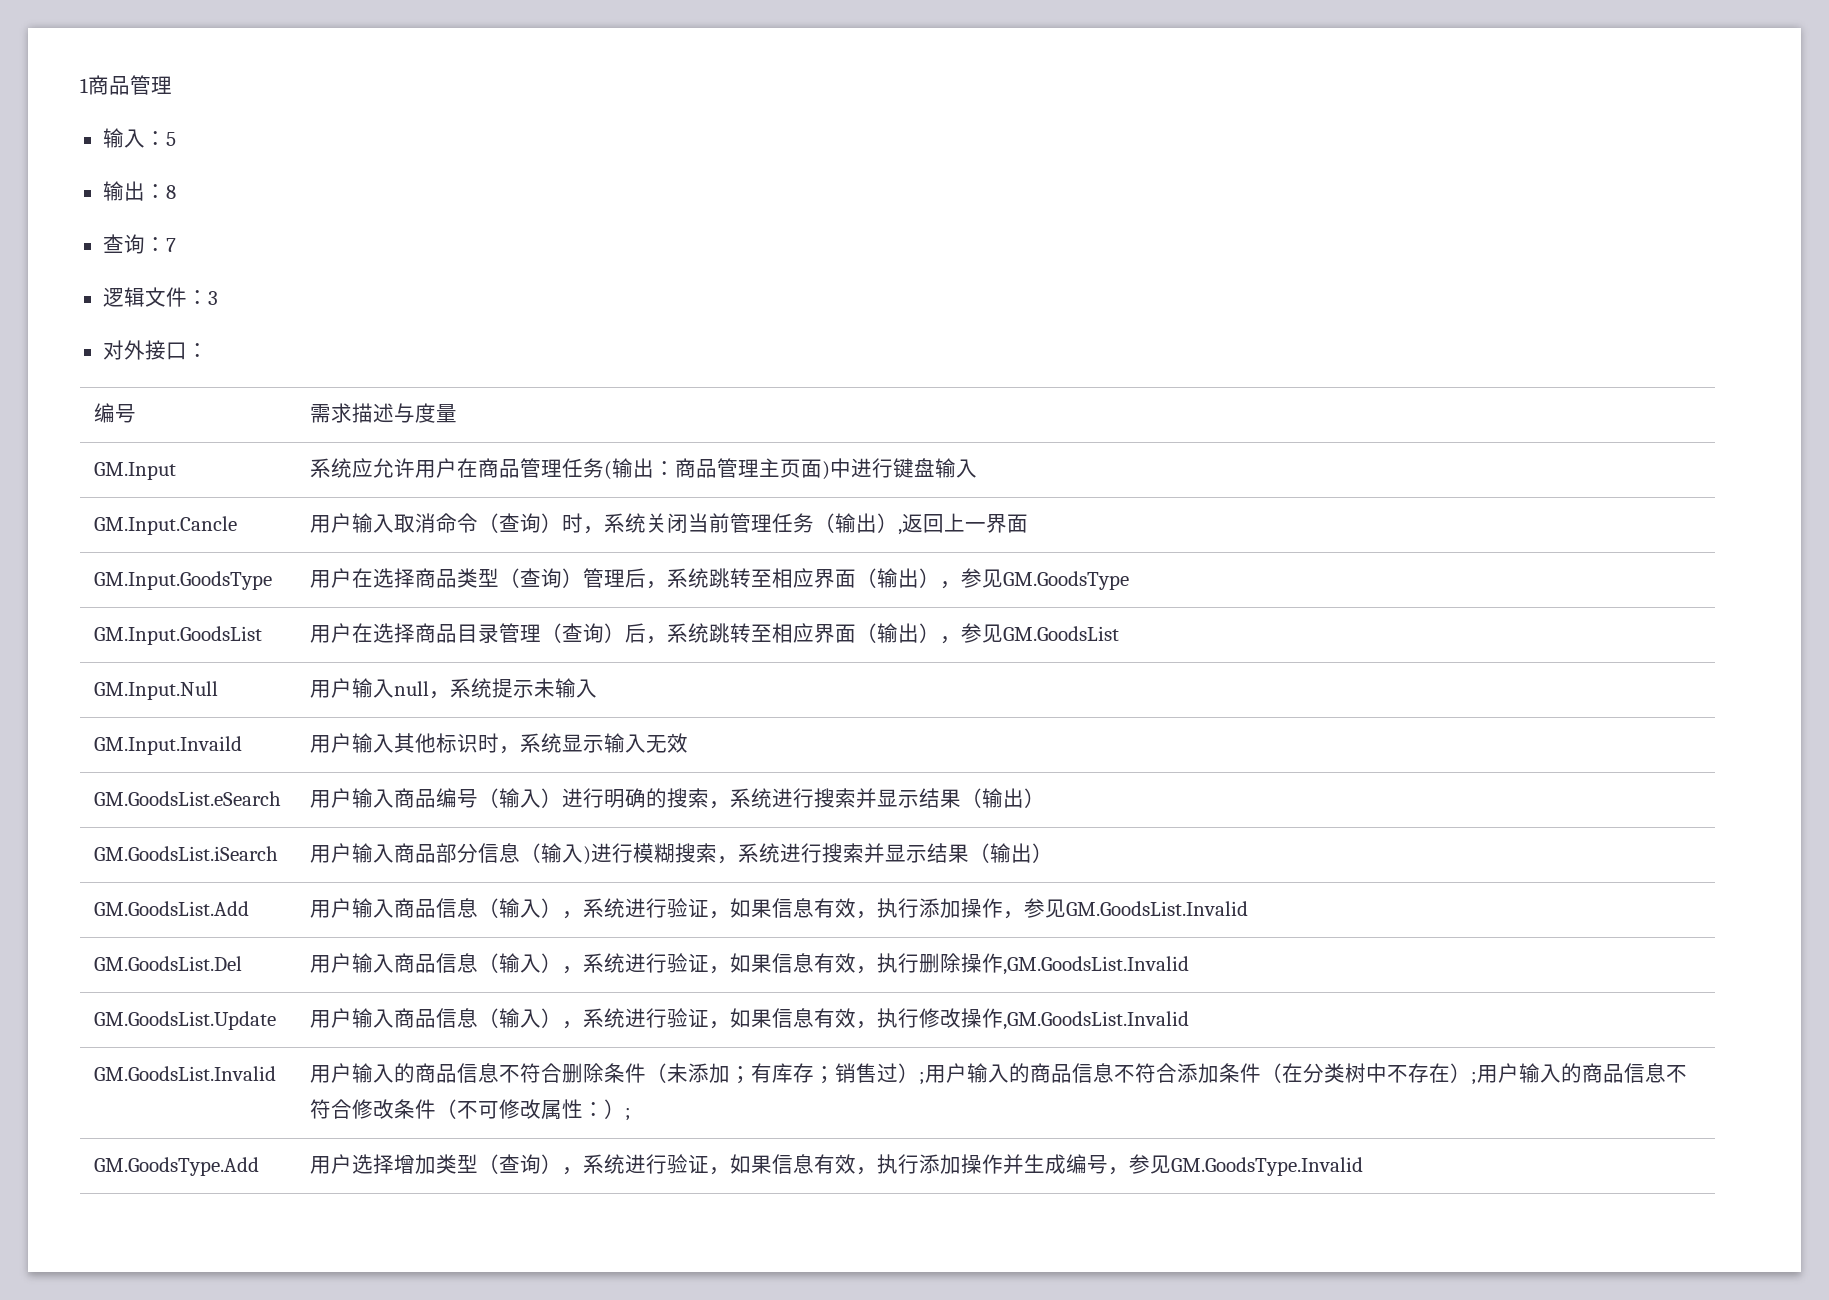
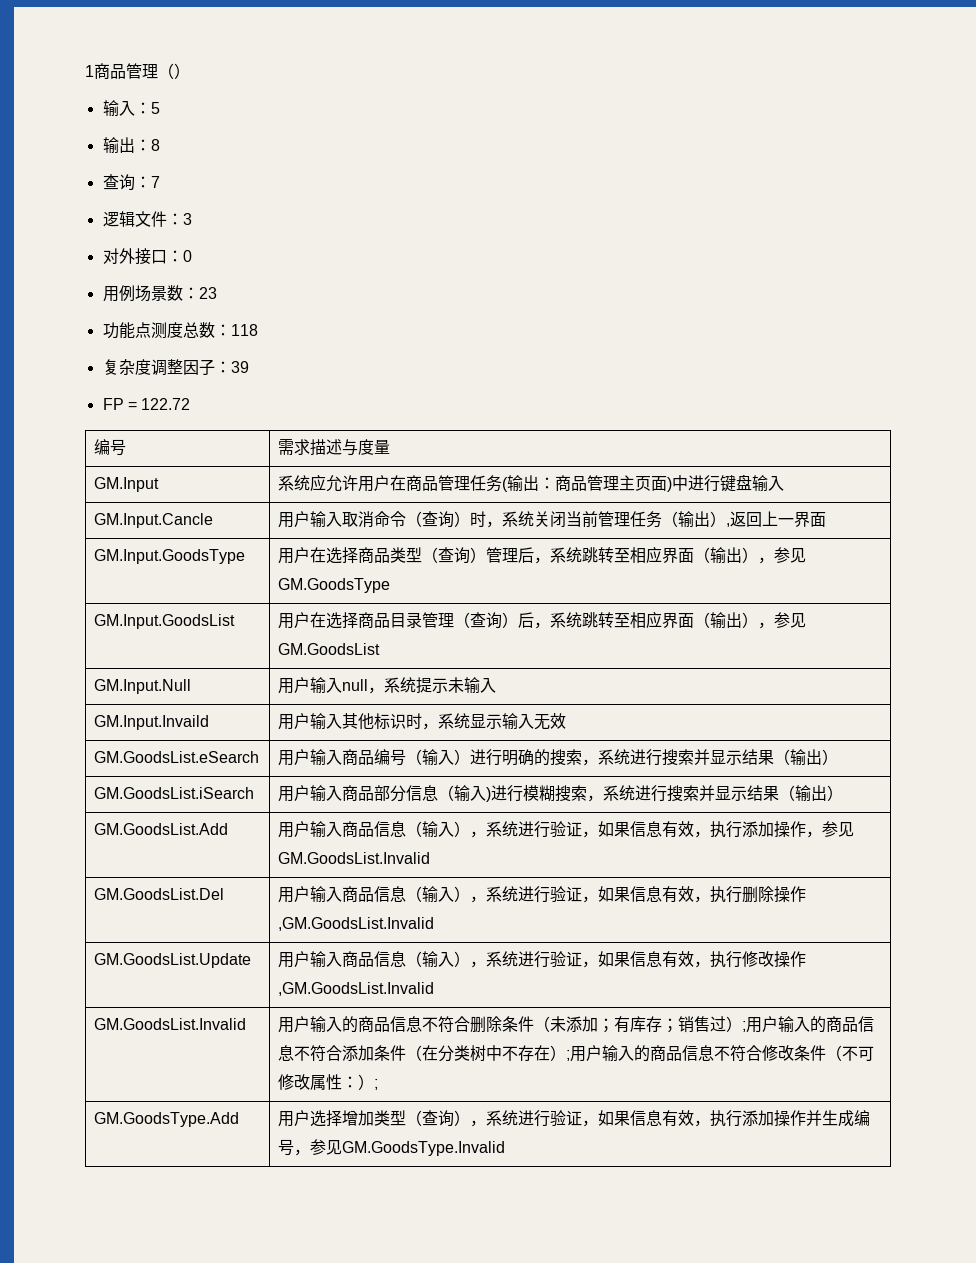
(172, 85) none -> [158,63,190,79] （）
(208, 350) none -> [182,250,192,262] [102,285,217,302] [102,322,258,339] [102,359,249,376] [102,398,191,410] 0 // 用例场景数：23 // 功能点测度总数：118 // 复杂度调整因子：39 // FP = 122.72

